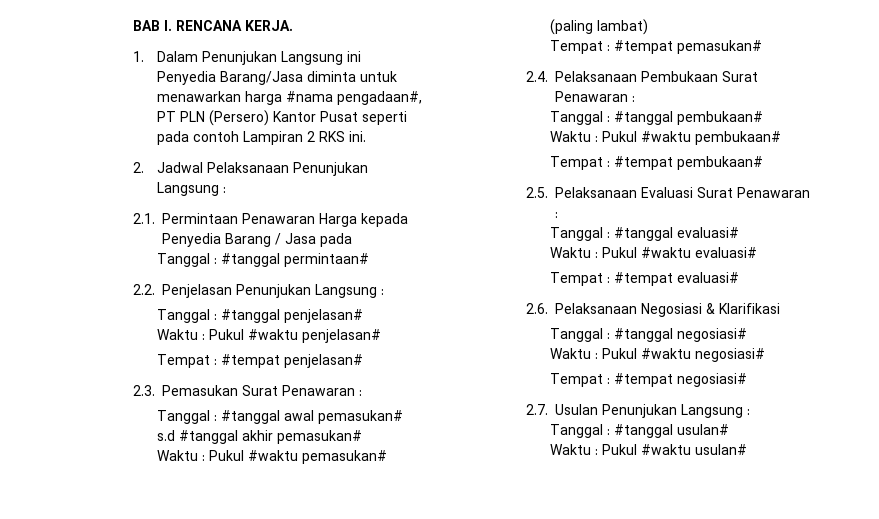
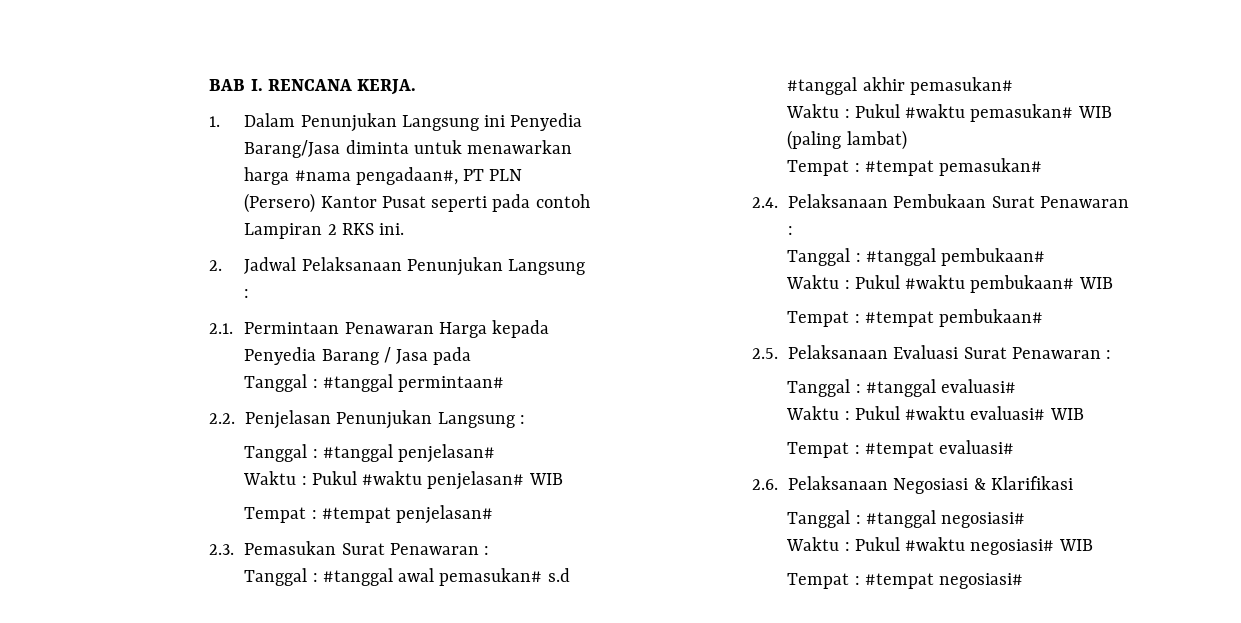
(381, 336) none -> [528,473,563,485] WIB
(387, 457) none -> [1077,106,1112,118] WIB
(781, 138) none -> [1078,277,1113,289] WIB
(757, 252) none -> [1049,408,1084,420] WIB
(765, 355) none -> [1058,539,1093,551] WIB
[526,404,751,418] [549,424,729,438] [549,444,747,455] // 2.7. Usulan Penunjukan Langsung : // Tanggal : #tanggal usulan# // Waktu : Pukul #waktu usulan# -> (1024, 581) none

